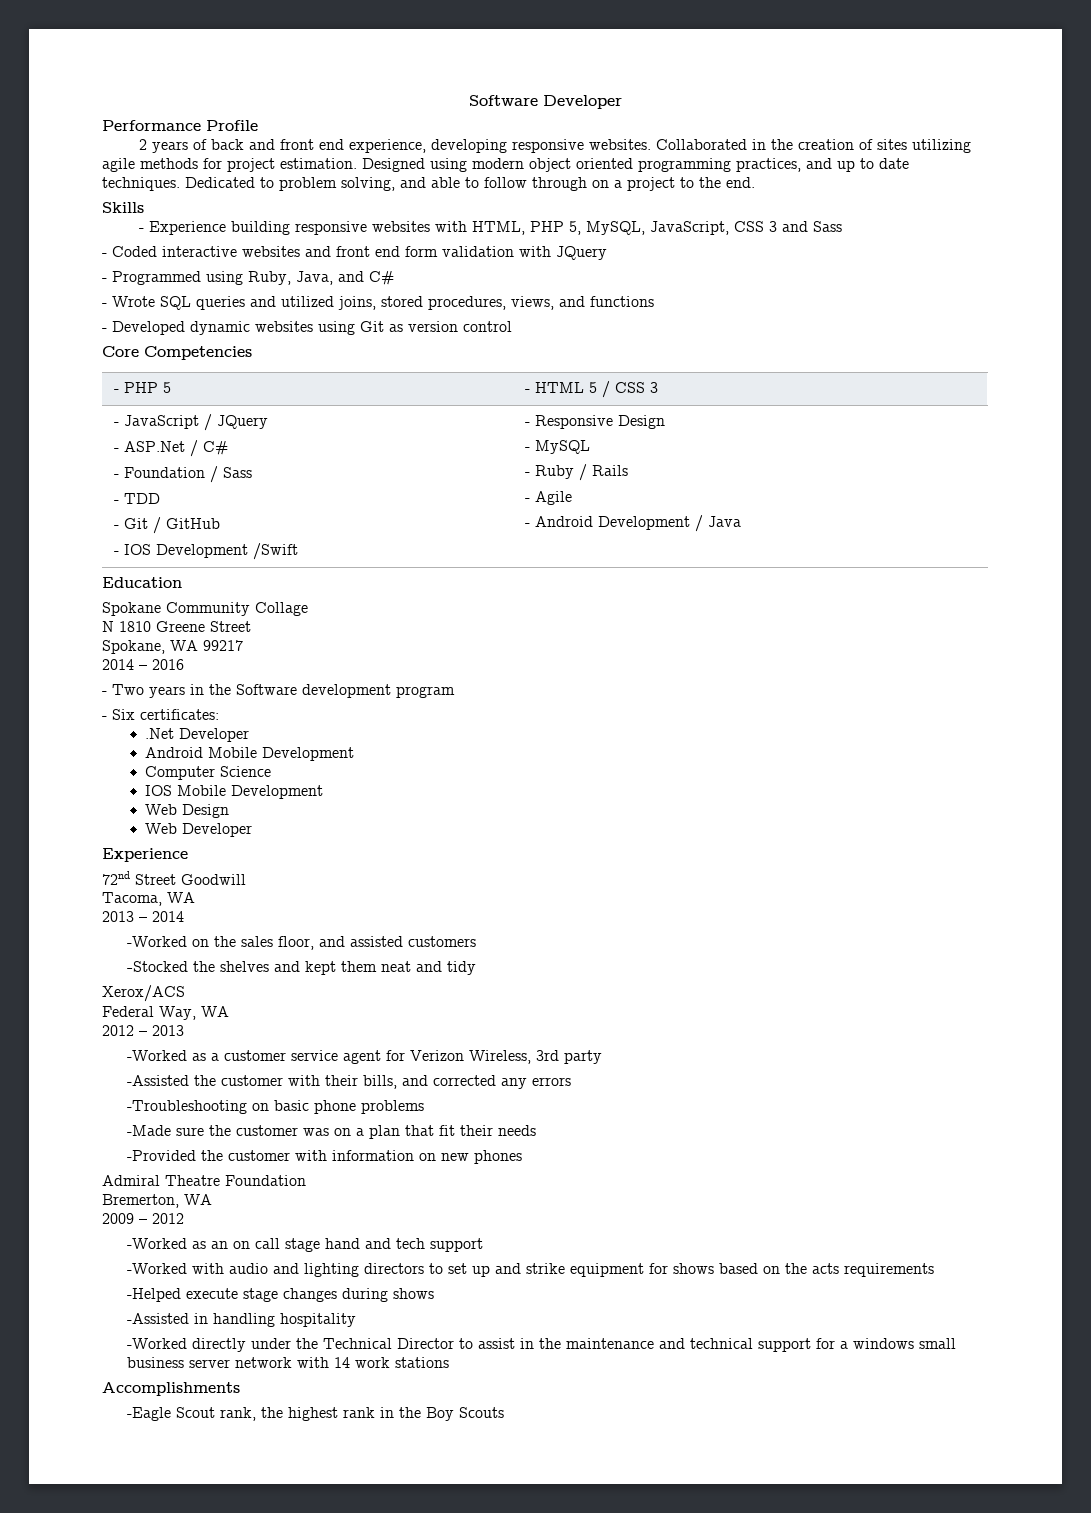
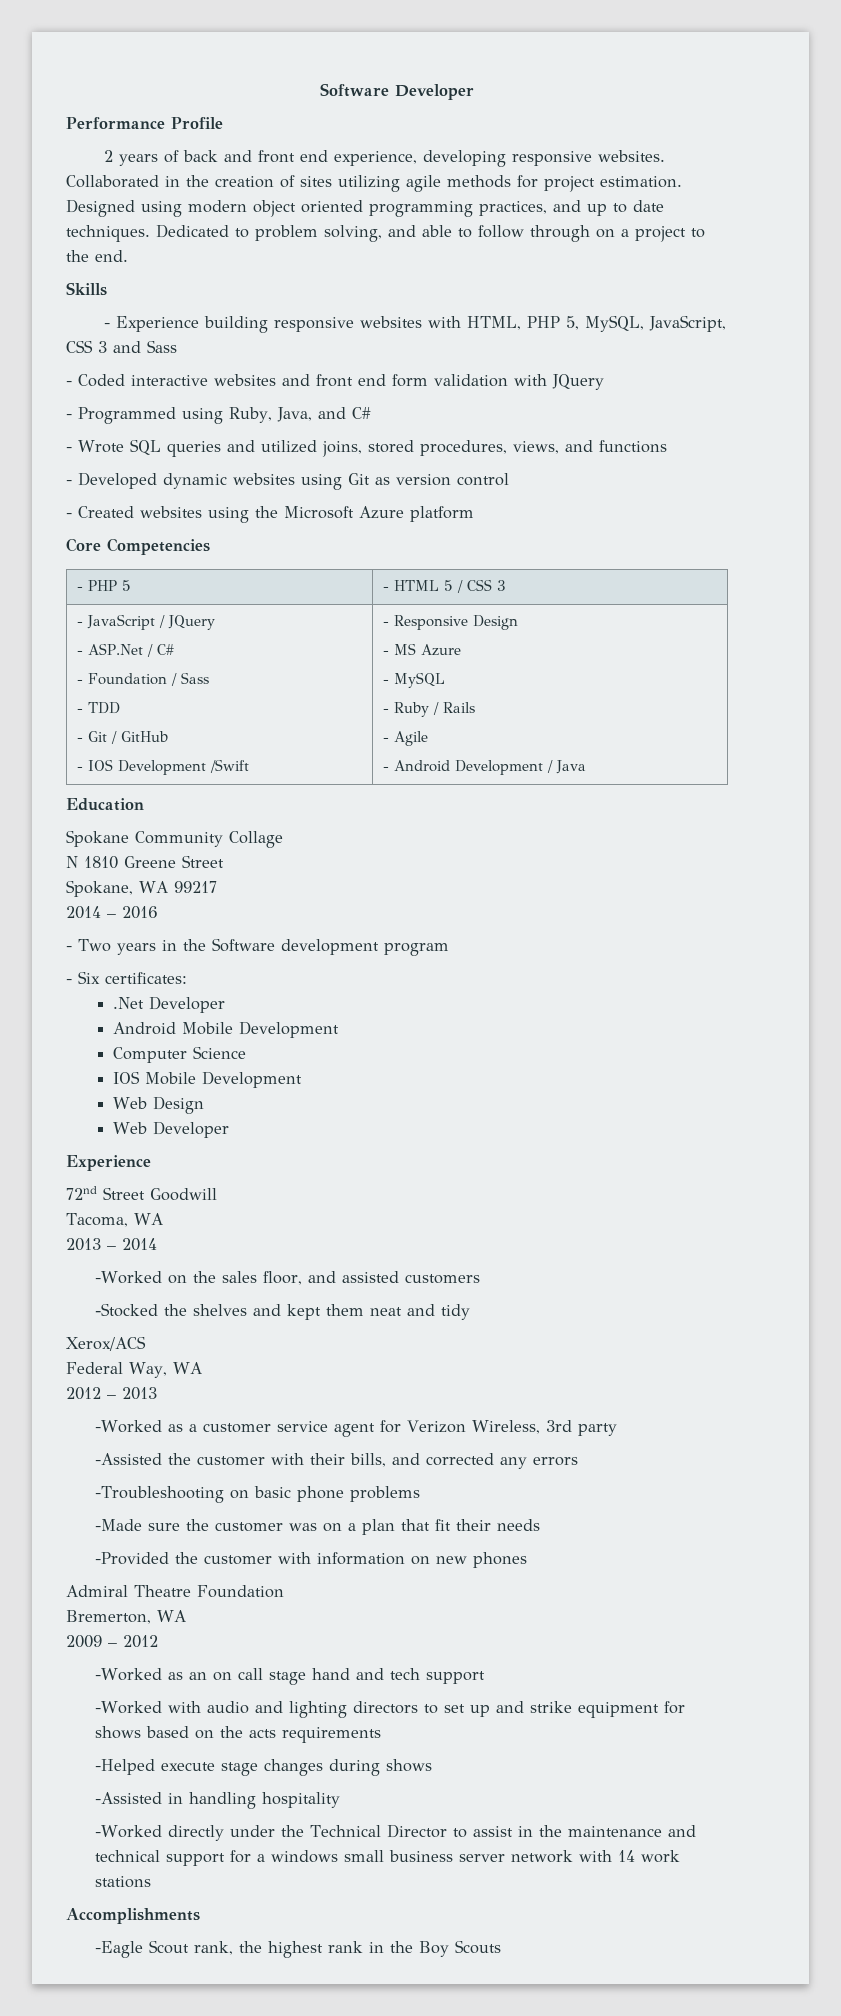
(512, 326) none -> [66,506,474,523] // - Created websites using the Microsoft Azure platform
(666, 422) none -> [383,643,462,656] // - MS Azure

